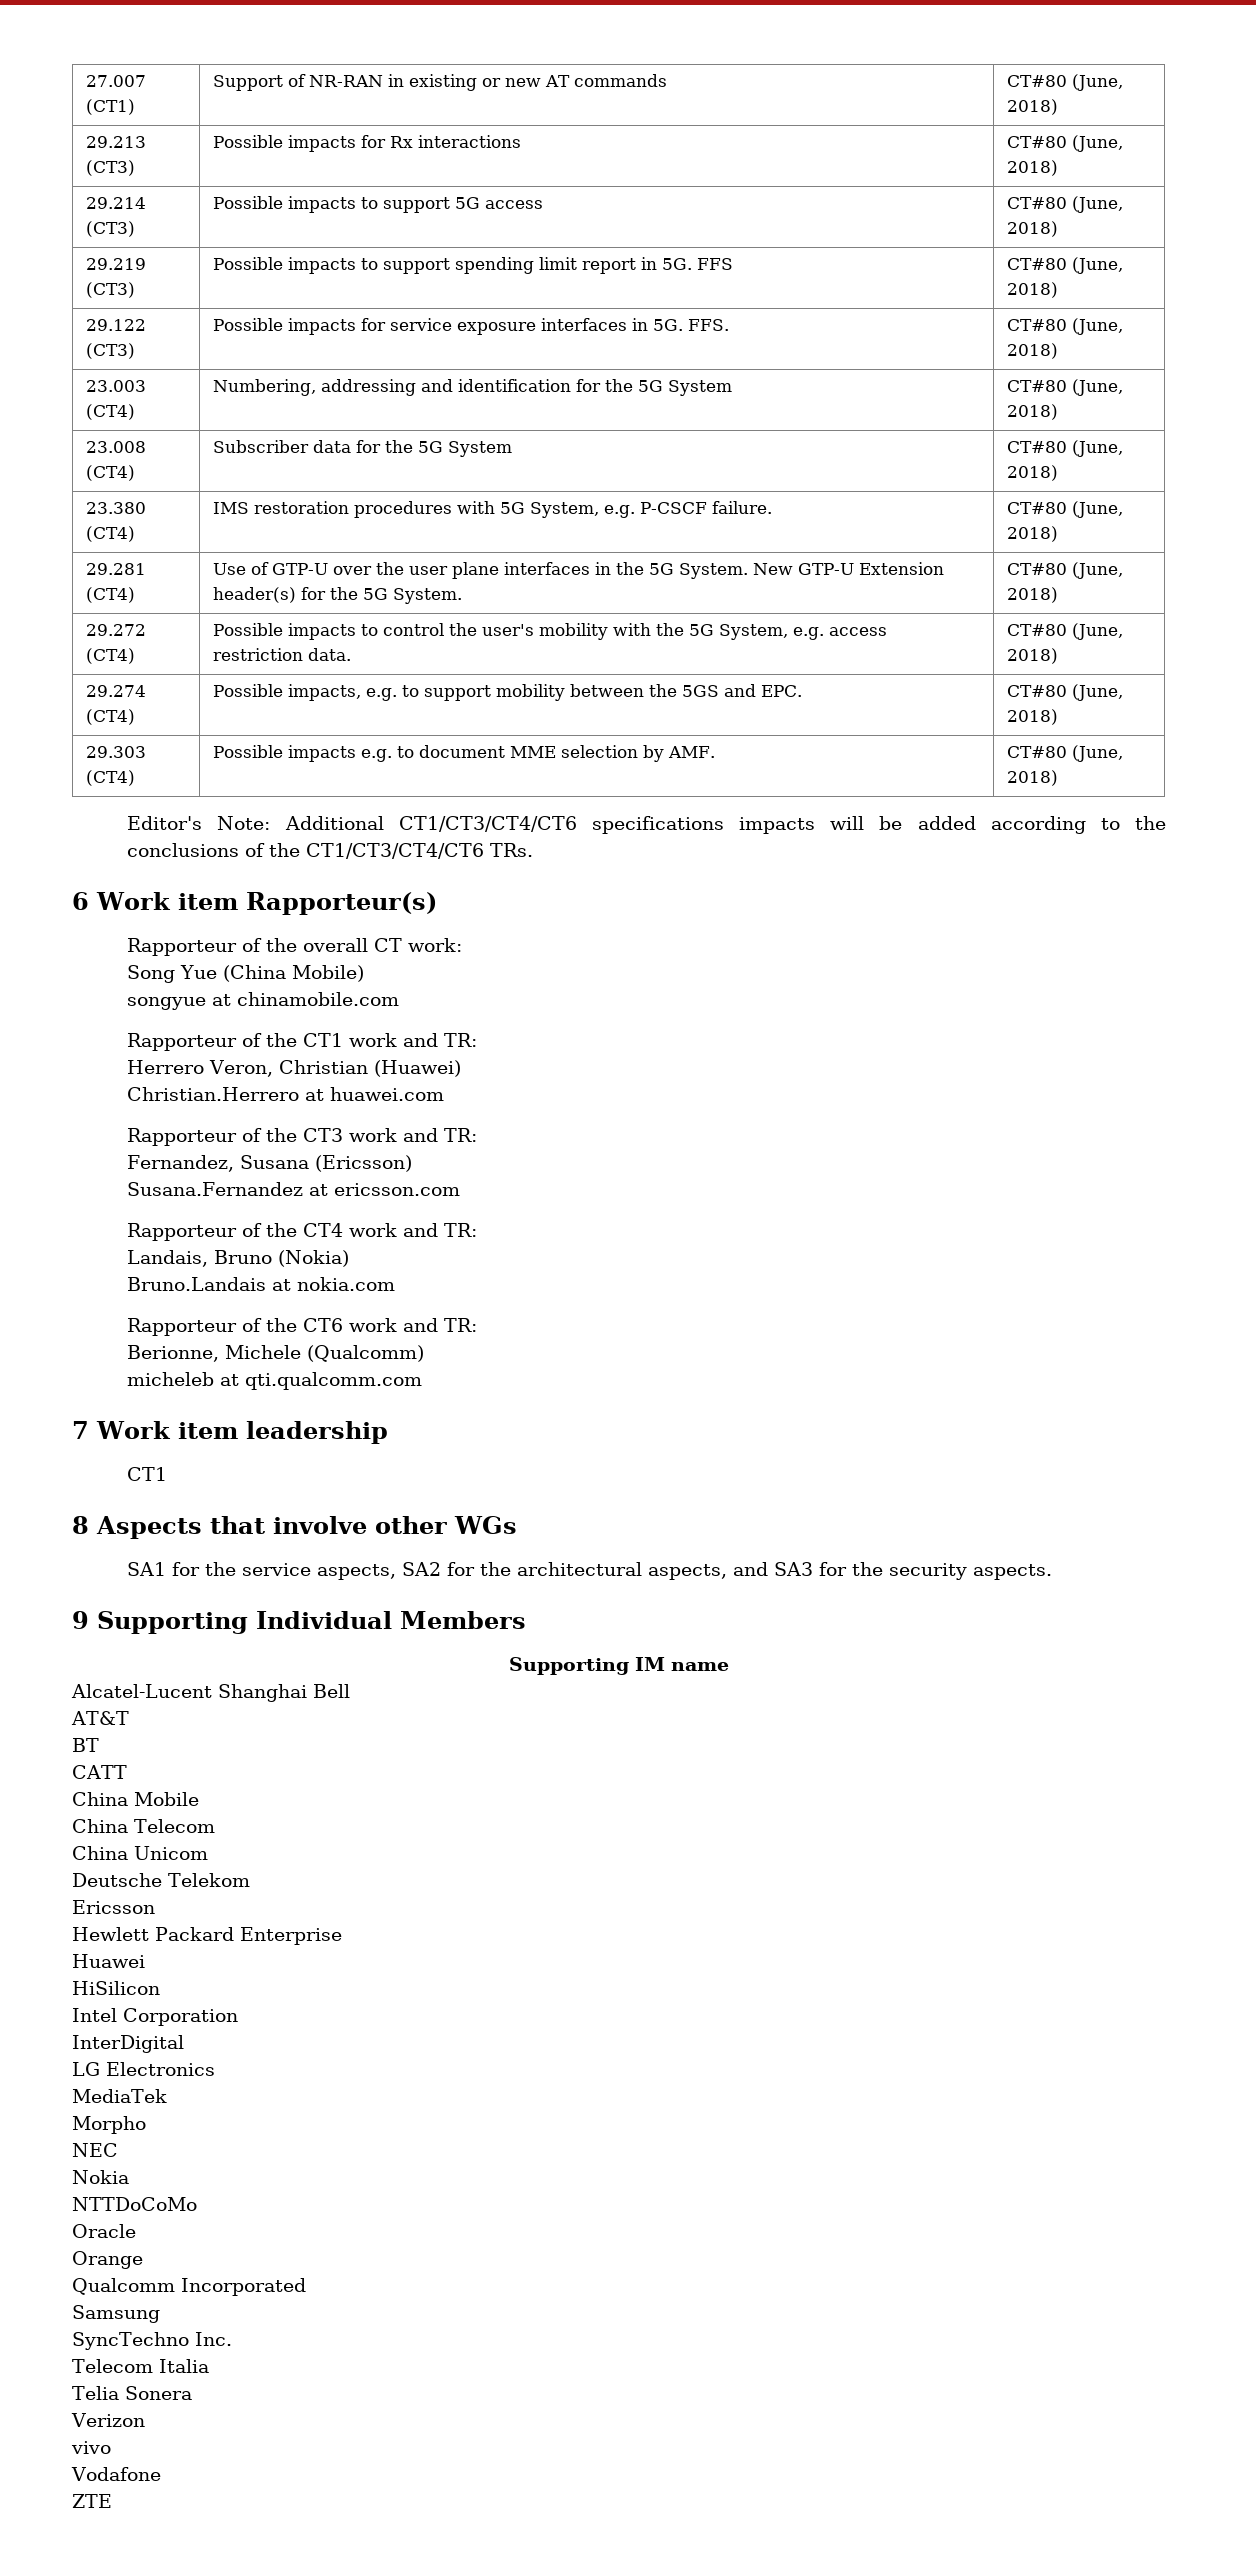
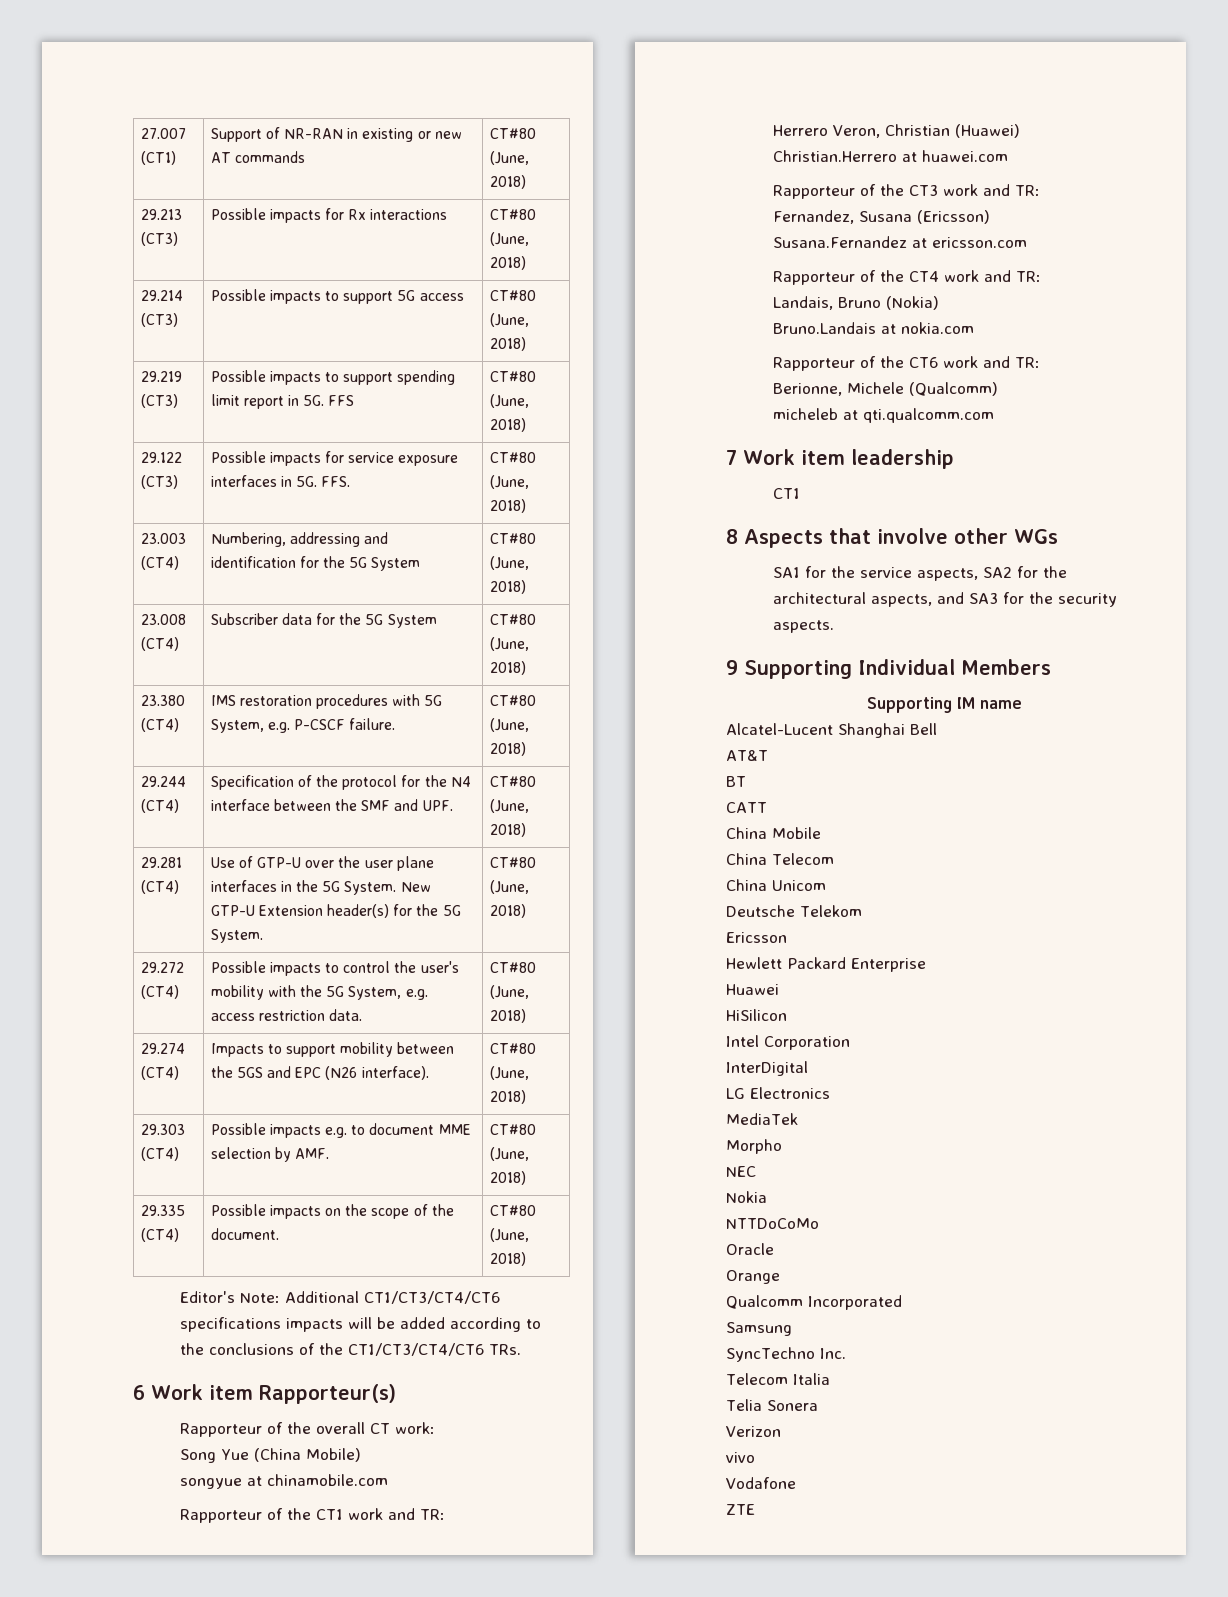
(1058, 534) none -> [140,776,186,787] [140,799,179,813] [210,775,471,790] [210,799,453,811] [489,776,536,787] [489,799,529,813] [489,823,526,837] // 29.244 (CT4) | Specification of the protocol for the N4 interface between the SMF and UPF. | CT#80 (June, 2018)
[212,684,397,701] Possible impacts, e.g. -> [210,1043,264,1057] Impacts
[760,685,802,697] EPC. -> [295,1066,429,1080] EPC (N26 interface).
(1058, 778) none -> [140,1205,185,1216] [140,1228,179,1242] [210,1204,454,1219] [210,1228,279,1240] [489,1205,536,1216] [489,1228,529,1242] [489,1252,526,1266] // 29.335 (CT4) | Possible impacts on the scope of the document. | CT#80 (June, 2018)

